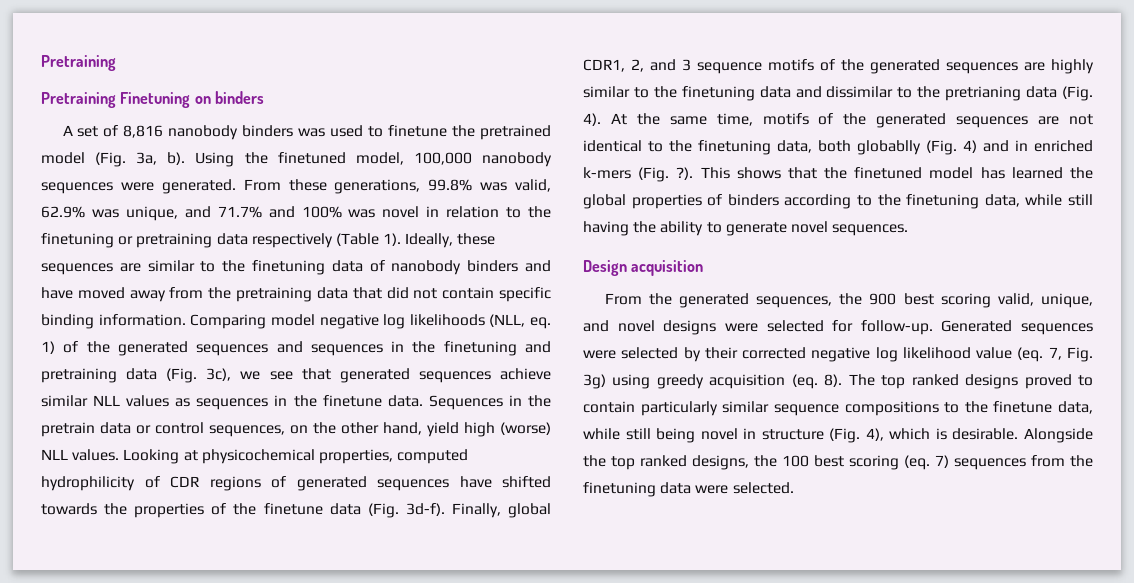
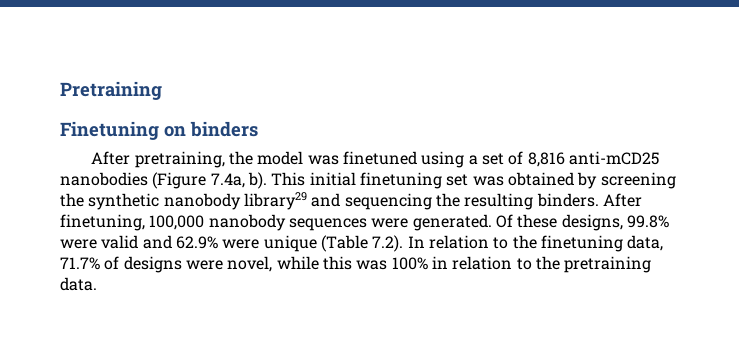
[41,92,116,108] Pretraining -> (162, 90) none
[62,125,551,140] [41,152,404,167] A set of 8,816 nanobody binders was used to finetune the pretrained model (Fig. 3a, b). Using the finetuned model, -> [91,151,659,168] [60,172,676,189] [60,192,642,210] [60,214,145,231] After pretraining, the model was finetuned using a set of 8,816 anti-mCD25 nanobodies (Figure 7.4a, b). This initial finetuning set was obtained by screening the synthetic nanobody library29 and sequencing the resulting binders. After finetuning,
[243,179,551,194] [41,206,551,221] [41,233,496,248] [41,260,551,275] [41,287,551,302] [41,314,551,329] [41,341,551,356] [41,368,551,383] [41,395,551,410] [41,422,551,437] [41,449,469,464] [41,476,551,491] [41,503,552,518] [583,59,1094,74] [583,86,1093,101] [583,113,1093,128] [583,140,1093,155] [583,167,1093,182] [583,194,1093,209] [583,221,909,236] [583,260,704,276] [604,293,1093,308] [583,320,1093,335] [583,347,1093,362] [583,374,1093,389] [583,401,1093,416] [583,428,1093,443] [583,455,1093,470] [583,482,794,497] From these generations, 99.8% was valid, 62.9% was unique, and 71.7% and 100% was novel in relation to the finetuning or pretraining data respectively (Table 1). Ideally, these sequences are similar to the finetuning data of nanobody binders and have moved away from the pretraining data that did not contain specific binding information. Comparing model negative log likelihoods (NLL, eq. 1) of the generated sequences and sequences in the finetuning and pretraining data (Fig. 3c), we see that generated sequences achieve similar NLL values as sequences in the finetune data. Sequences in the pretrain data or control sequences, on the other hand, yield high (worse) NLL values. Looking at physicochemical properties, computed hydrophilicity of CDR regions of generated sequences have shifted towards the properties of the finetune data (Fig. 3d-f). Finally, global CDR1, 2, and 3 sequence motifs of the generated sequences are highly similar to the finetuning data and dissimilar to the pretrianing data (Fig. 4). At the same time, motifs of the generated sequences are not identical to the finetuning data, both globablly (Fig. 4) and in enriched k-mers (Fig. ?). This shows that the finetuned model has learned the global properties of binders according to the finetuning data, while still having the ability to generate novel sequences. // Design acquisition // From the generated sequences, the 900 best scoring valid, unique, and novel designs were selected for follow-up. Generated sequences were selected by their corrected negative log likelihood value (eq. 7, Fig. 3g) using greedy acquisition (eq. 8). The top ranked designs proved to contain particularly similar sequence compositions to the finetune data, while still being novel in structure (Fig. 4), which is desirable. Alongside the top ranked designs, the 100 best scoring (eq. 7) sequences from the finetuning data were selected. -> [495,214,669,231] [60,235,664,252] [60,256,652,273] [60,277,97,291] Of these designs, 99.8% were valid and 62.9% were unique (Table 7.2). In relation to the finetuning data, 71.7% of designs were novel, while this was 100% in relation to the pretraining data.

